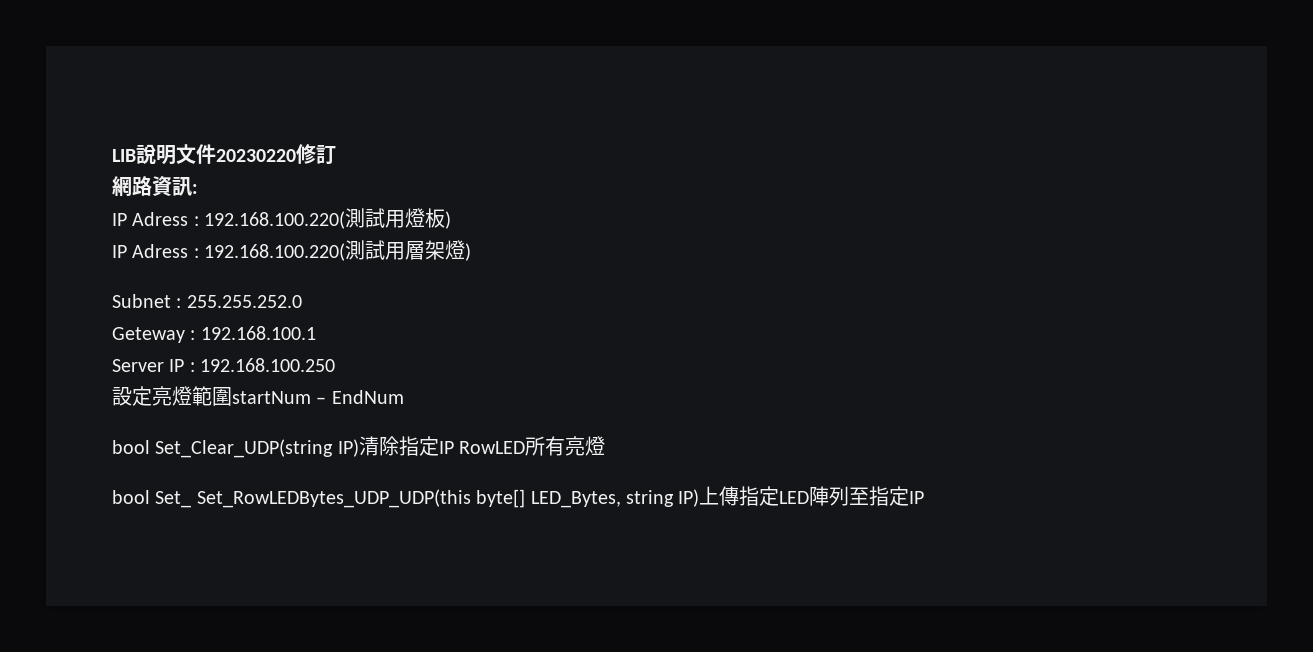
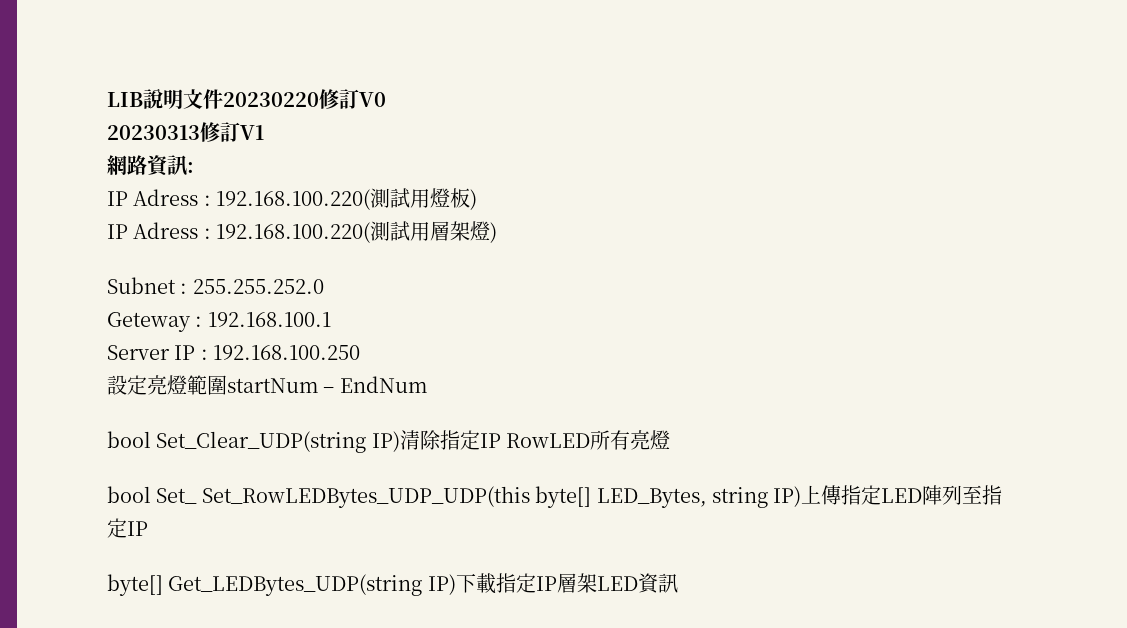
(336, 155) none -> [359,92,386,107] [107,122,264,142] V0 // 20230313修訂V1
(925, 497) none -> [107,573,678,596] // byte[] Get_LEDBytes_UDP(string IP)下載指定IP層架LED資訊

